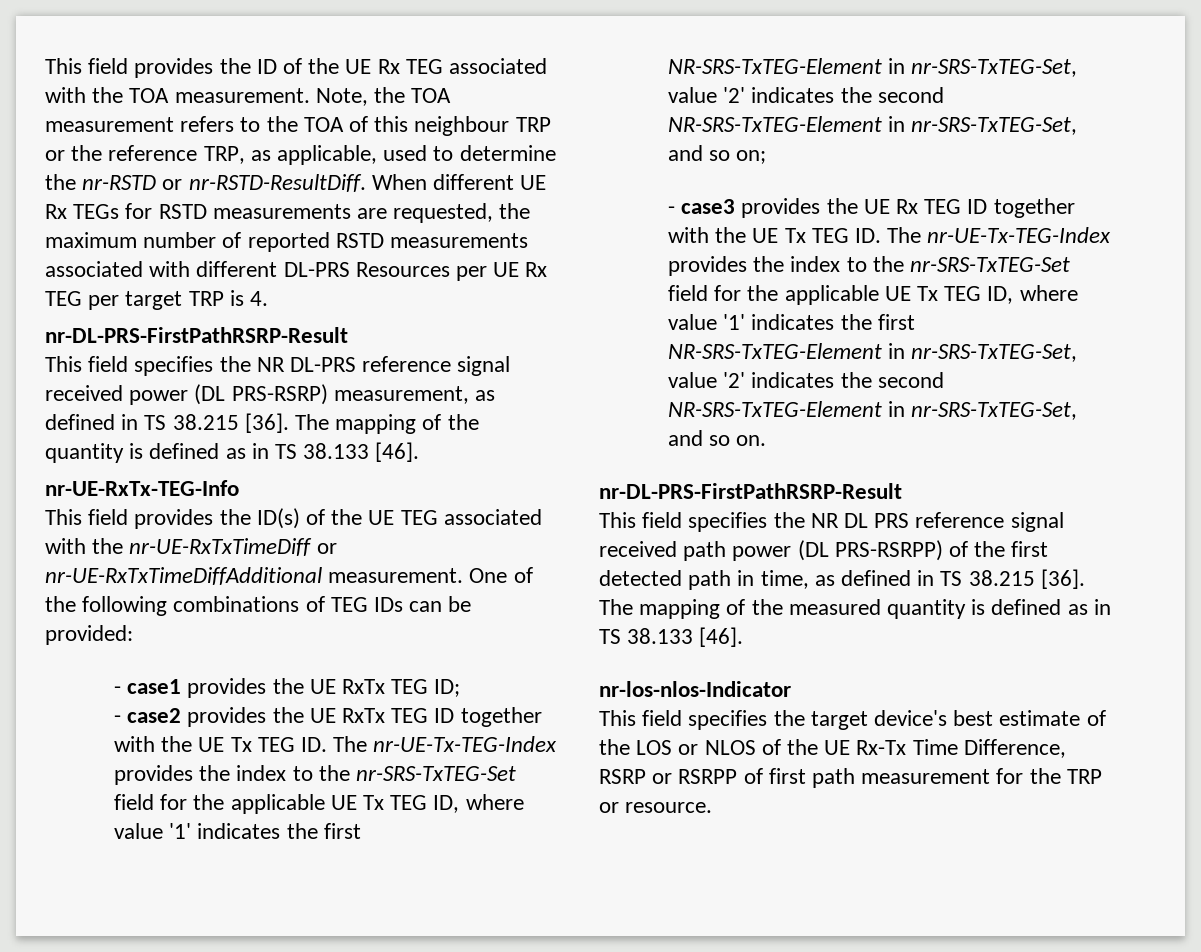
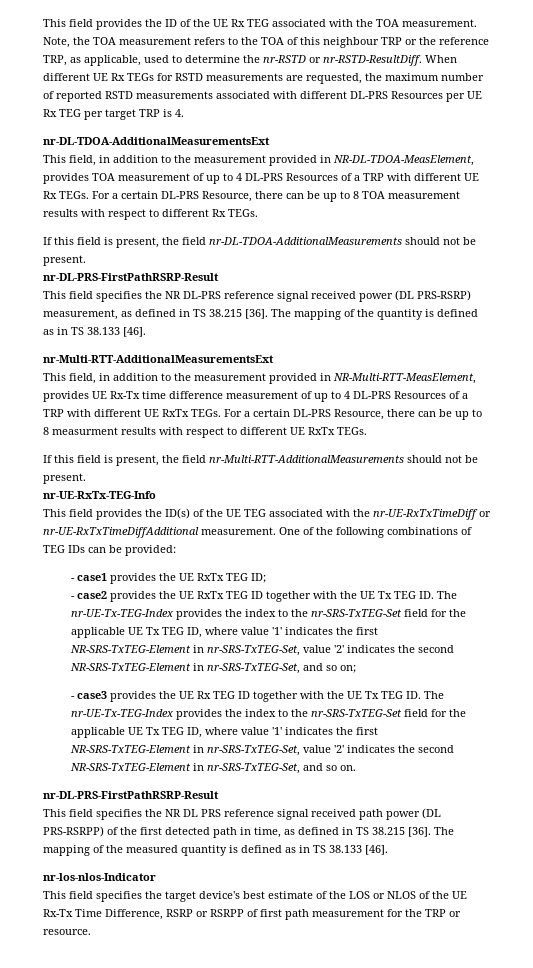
(269, 298) none -> [43,137,270,145] [43,155,474,166] [43,173,479,184] [43,191,460,202] [43,209,258,220] [43,237,476,248] [43,255,86,266] // nr-DL-TDOA-AdditionalMeasurementsExt // This field, in addition to the measurement provided in NR-DL-TDOA-MeasElement, provides TOA measurement of up to 4 DL-PRS Resources of a TRP with different UE Rx TEGs. For a certain DL-PRS Resource, there can be up to 8 TOA measurement results with respect to different Rx TEGs. // If this field is present, the field nr-DL-TDOA-AdditionalMeasurements should not be present.
(420, 452) none -> [43,355,274,363] [43,373,476,384] [43,391,468,402] [43,409,482,420] [43,427,367,438] [43,455,478,466] [43,473,86,484] // nr-Multi-RTT-AdditionalMeasurementsExt // This field, in addition to the measurement provided in NR-Multi-RTT-MeasElement, provides UE Rx-Tx time difference measurement of up to 4 DL-PRS Resources of a TRP with different UE RxTx TEGs. For a certain DL-PRS Resource, there can be up to 8 measurment results with respect to different UE RxTx TEGs. // If this field is present, the field nr-Multi-RTT-AdditionalMeasurements should not be present.

